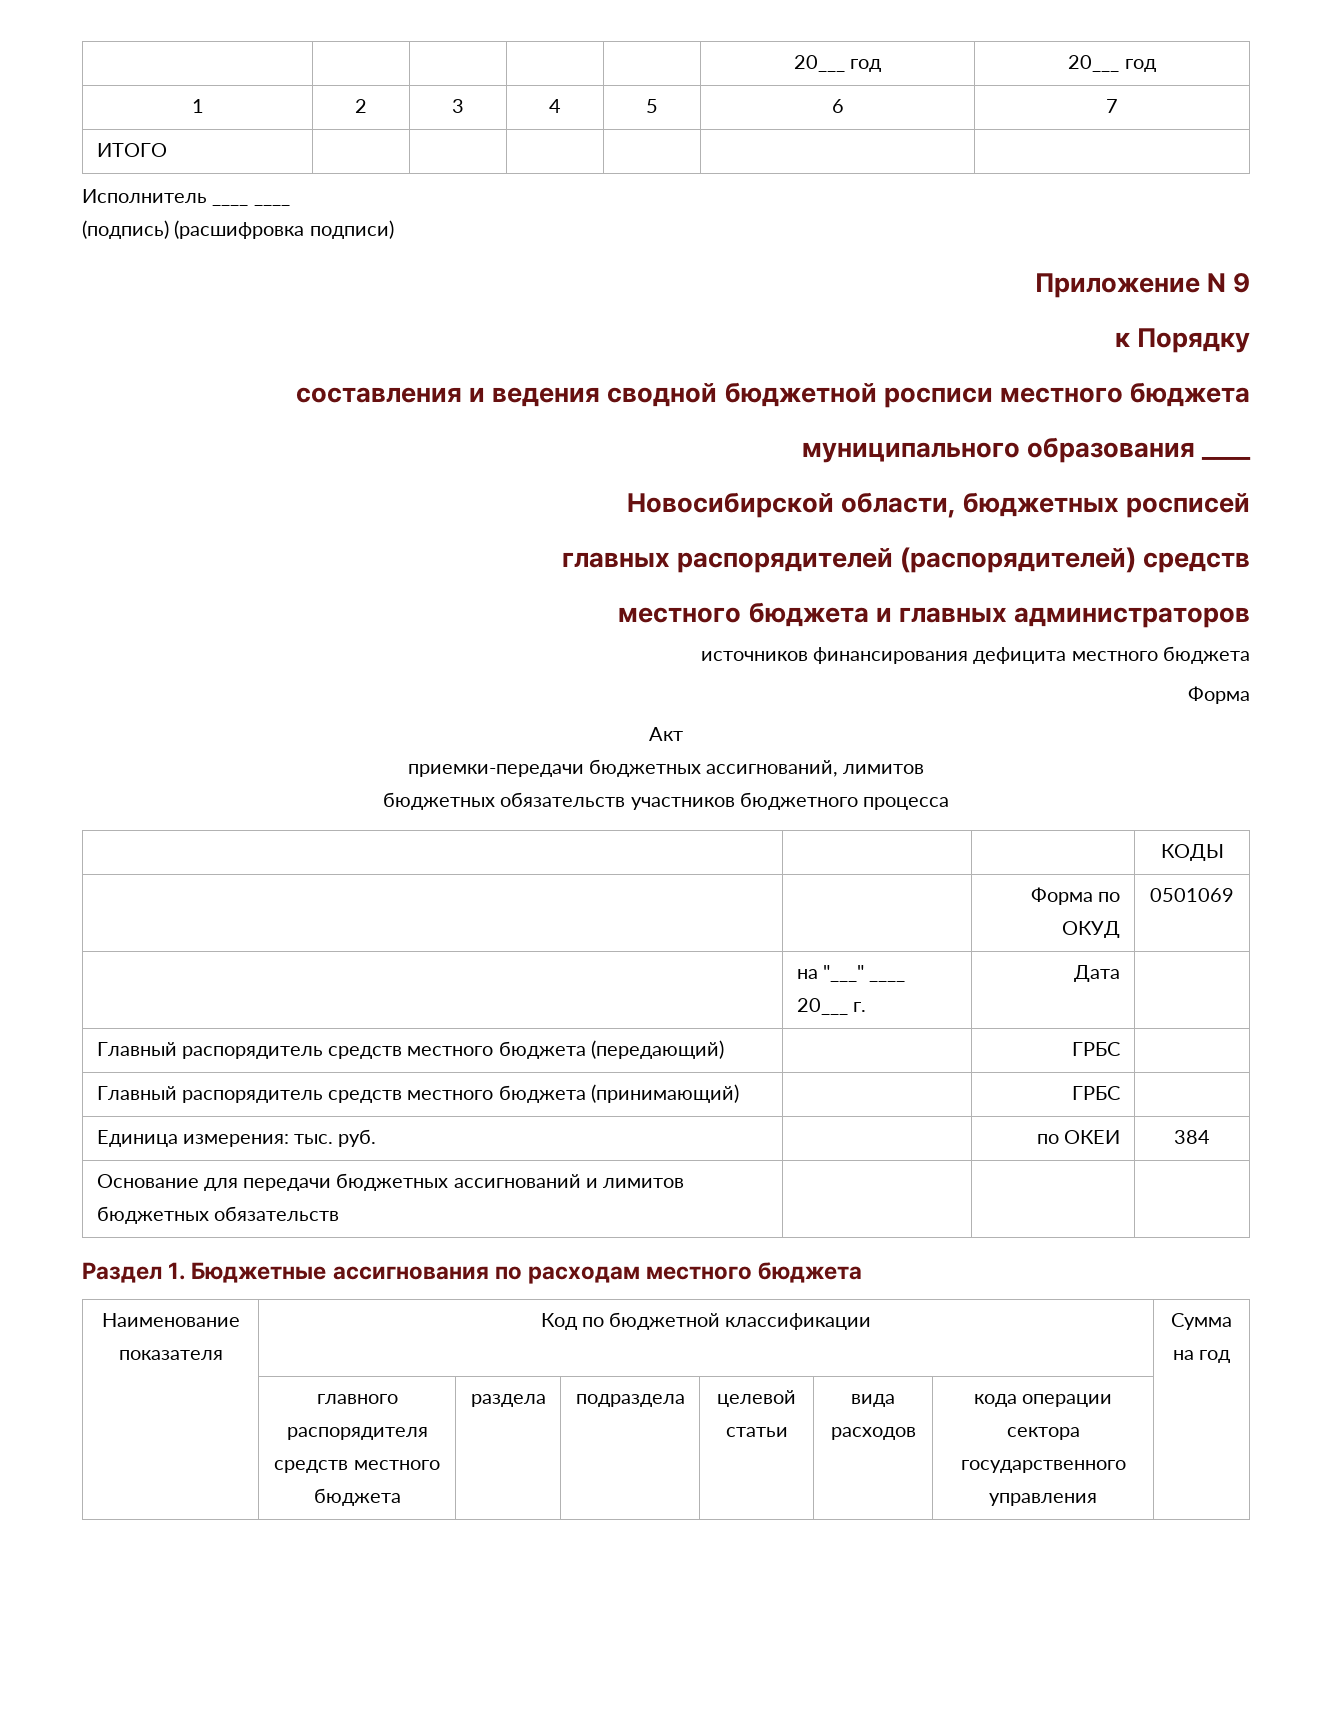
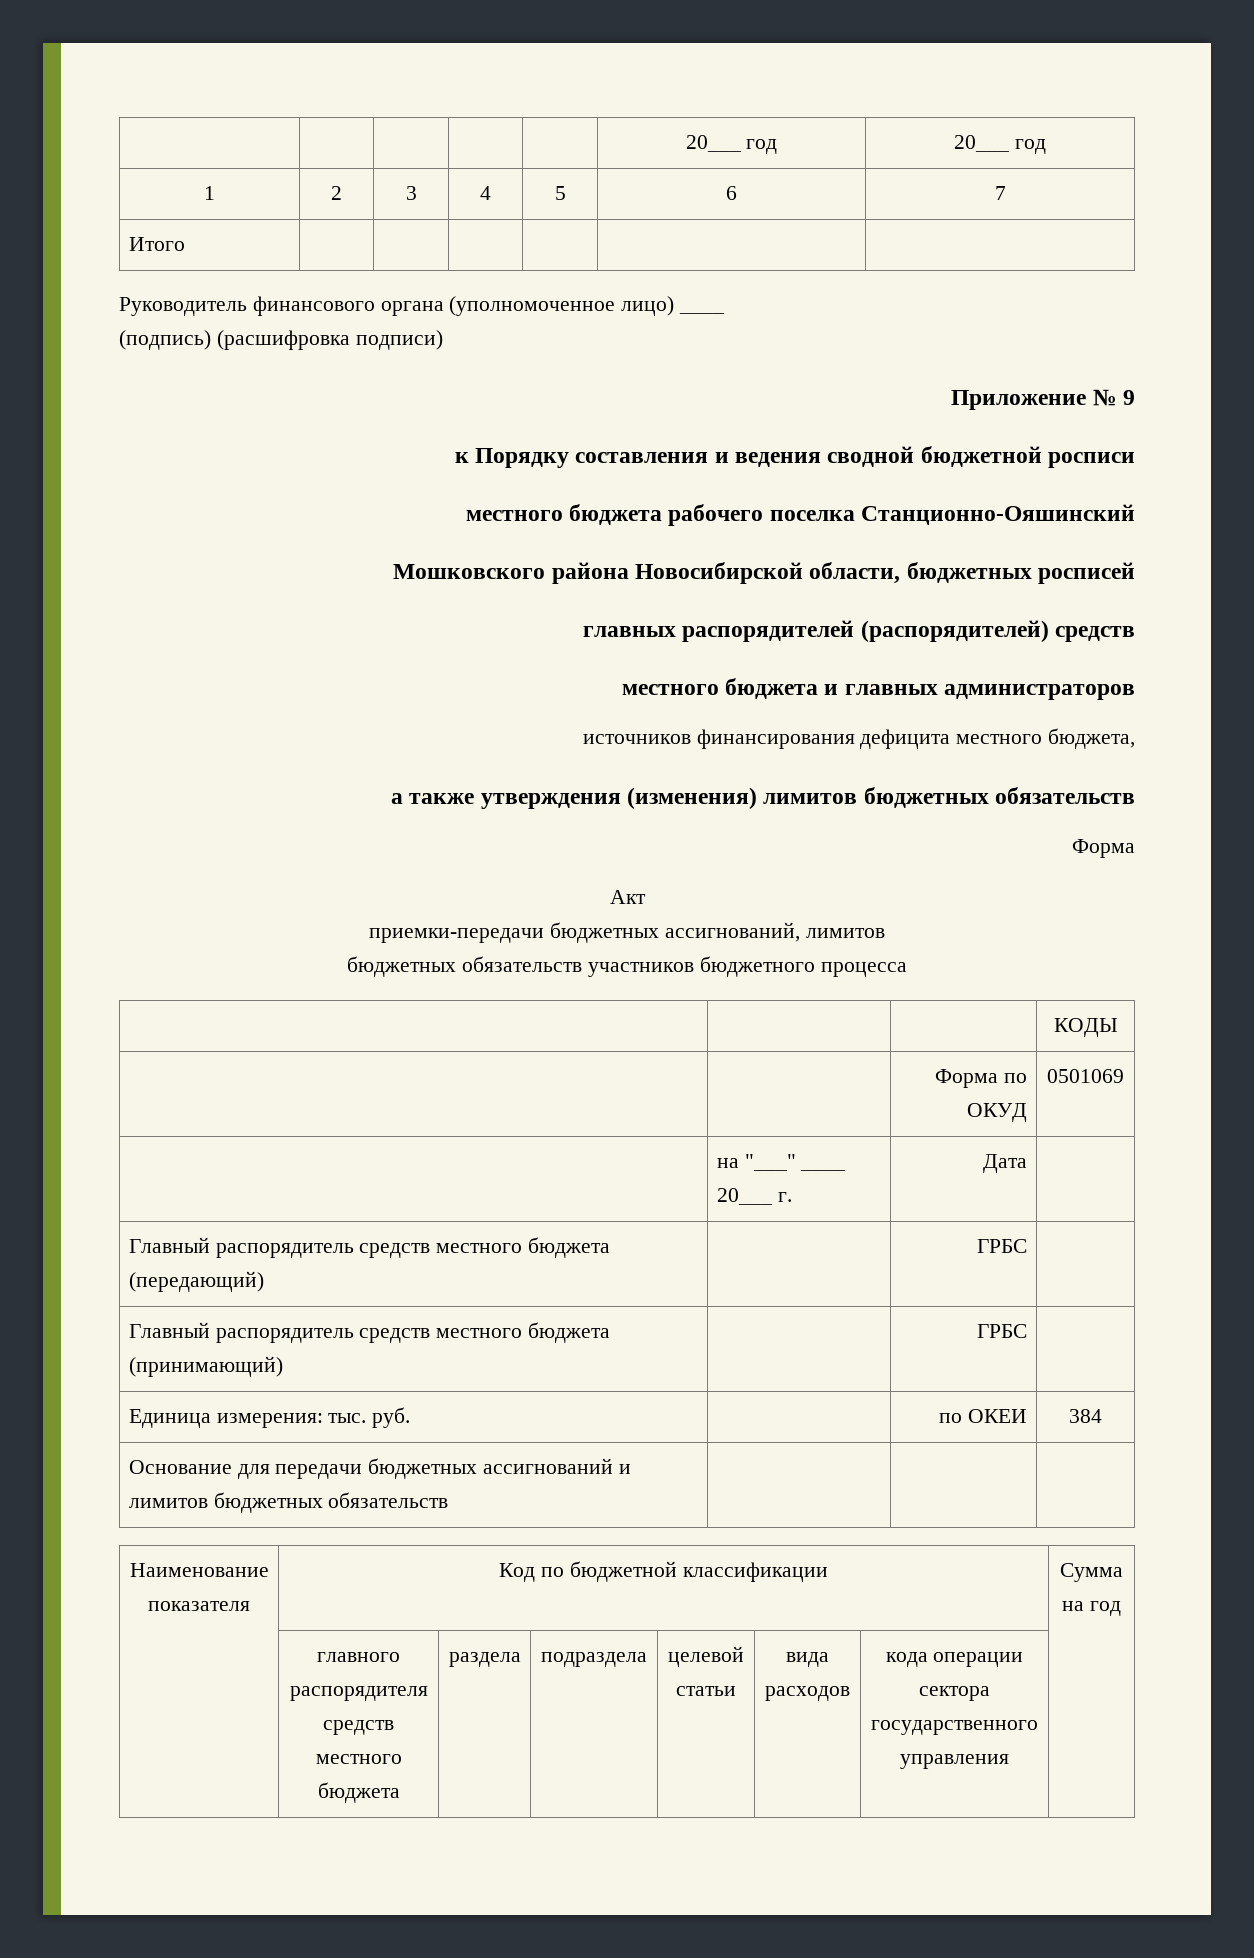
[96,143,167,157] [82,189,207,203] [212,203,249,206] ИТОГО | | | | | | // Исполнитель ____ -> [128,237,185,251] [119,296,675,316] Итого | | | | | | // Руководитель финансового органа (уполномоченное лицо)
[1206,273,1226,292] N -> [1092,389,1117,406] №
(1250, 340) // -> (569, 458) none
[999,382,1250,407] [801,437,1251,463] местного бюджета // муниципального образования ____ // -> [465,504,1135,526] [393,562,629,584] // местного бюджета рабочего поселка Станционно-Ояшинский // Мошковского района
[1163,646,1251,664] бюджета -> [1047,728,1135,749] [390,787,1136,809] бюджета, // а также утверждения (изменения) лимитов бюджетных обязательств
[82,1262,863,1284] // Раздел 1. Бюджетные ассигнования по расходам местного бюджета -> (449, 1500) none

